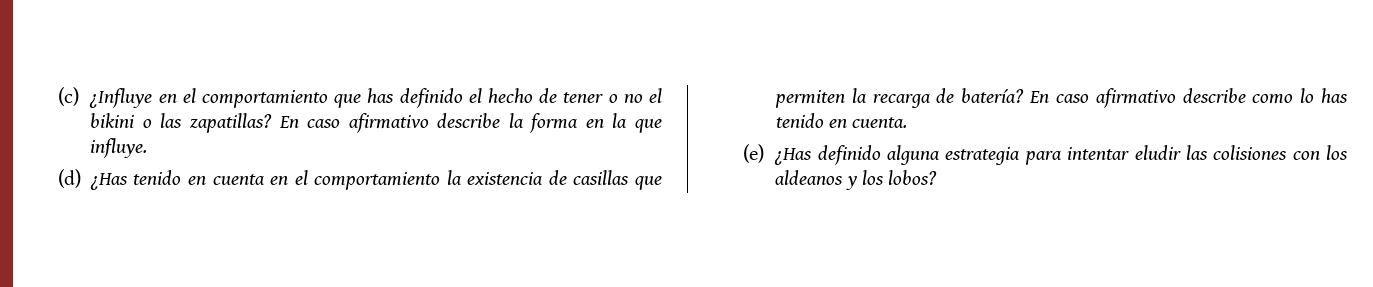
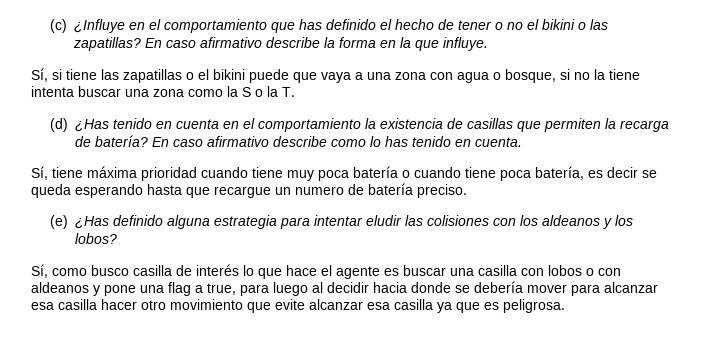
(148, 148) none -> [31,68,640,83] [31,86,295,97] // Sí, si tiene las zapatillas o el bikini puede que vaya a una zona con agua o bosque, si no la tiene intenta buscar una zona como la S o la T.
(908, 122) none -> [31,166,657,181] [31,183,467,198] // Sí, tiene máxima prioridad cuando tiene muy poca batería o cuando tiene poca batería, es decir se queda esperando hasta que recargue un numero de batería preciso.
(938, 177) none -> [31,264,621,279] [31,281,658,296] [31,299,565,313] // Sí, como busco casilla de interés lo que hace el agente es buscar una casilla con lobos o con aldeanos y pone una flag a true, para luego al decidir hacia donde se debería mover para alcanzar esa casilla hacer otro movimiento que evite alcanzar esa casilla ya que es peligrosa.

